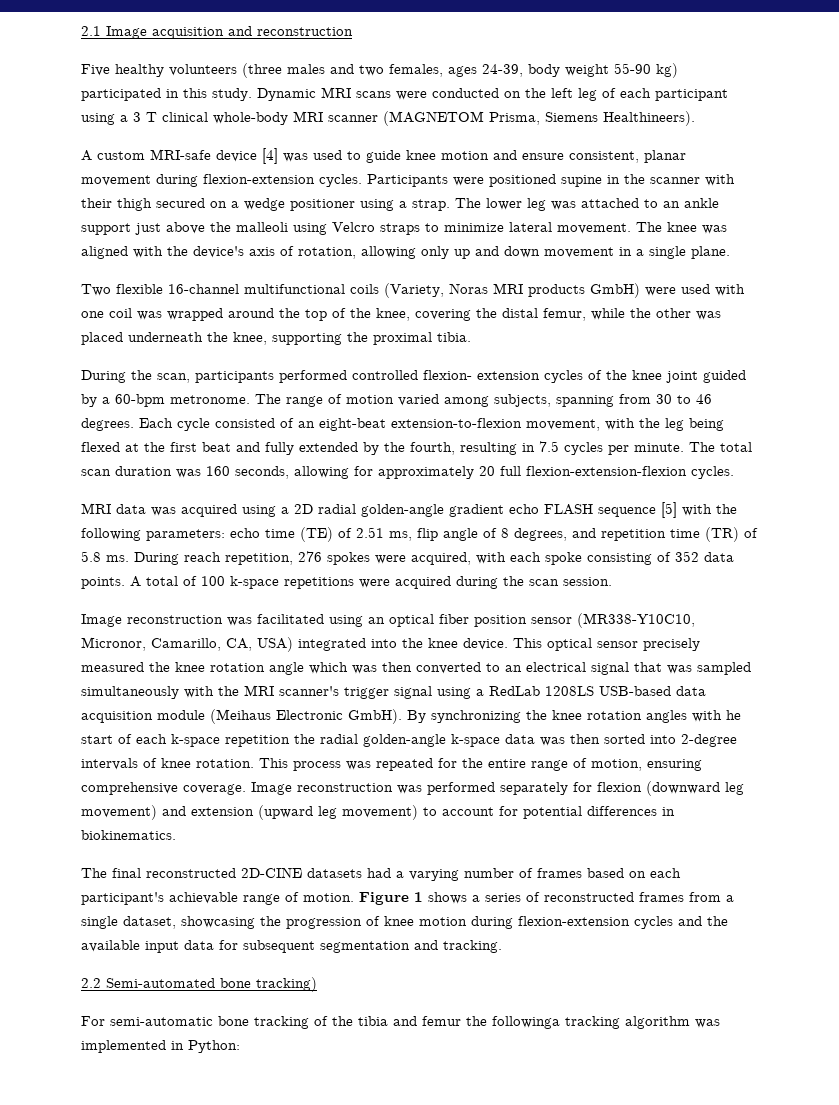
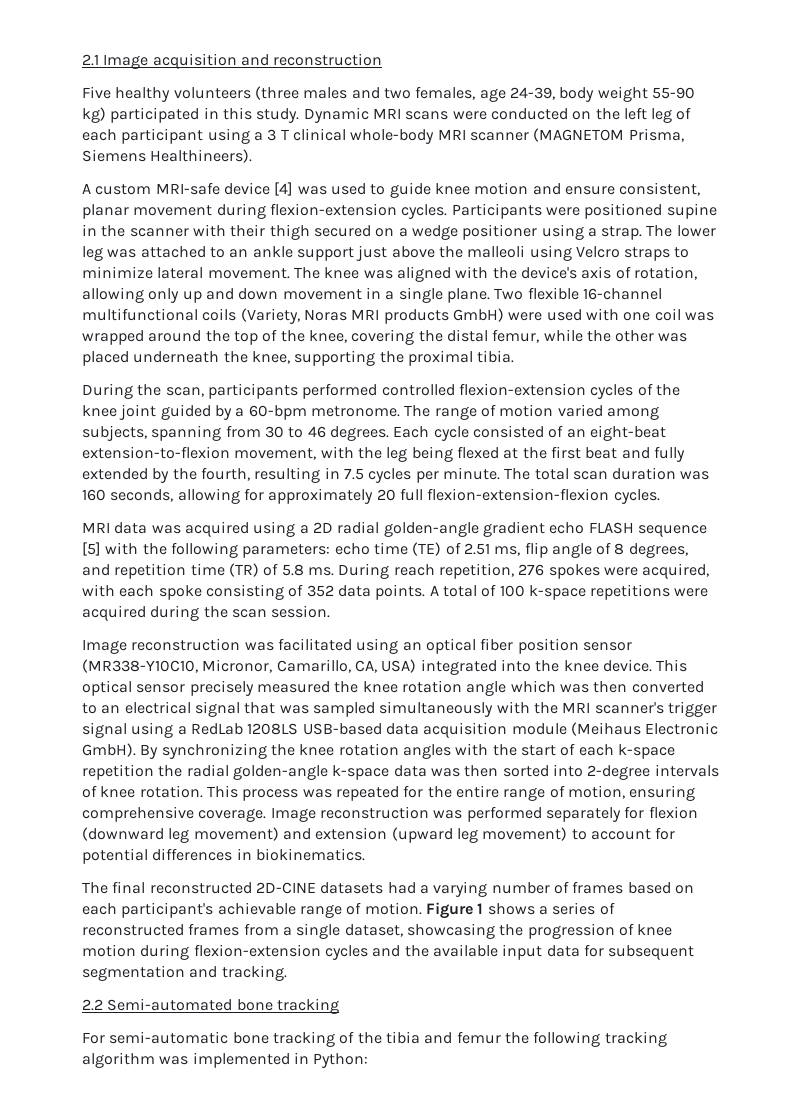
[448,66,477,77] ages -> [479,88,506,102] age
(730, 252) // -> (490, 295) none
[423,370,540,380] flexion- extension -> [458,383,586,396] flexion-extension
[726,710,741,720] he -> [492,744,517,756] the
[256,977,317,992] tracking) -> [276,998,339,1014] tracking
[492,1016,560,1029] followinga -> [533,1031,601,1047] following

